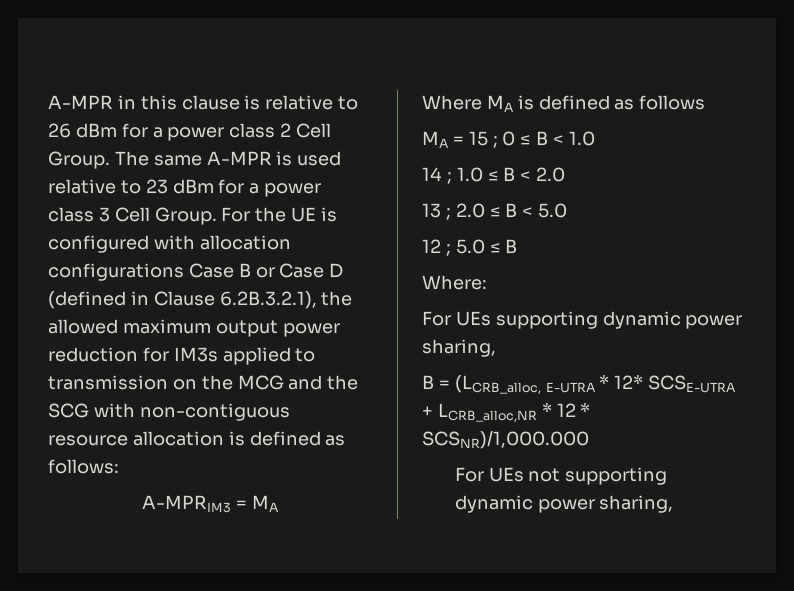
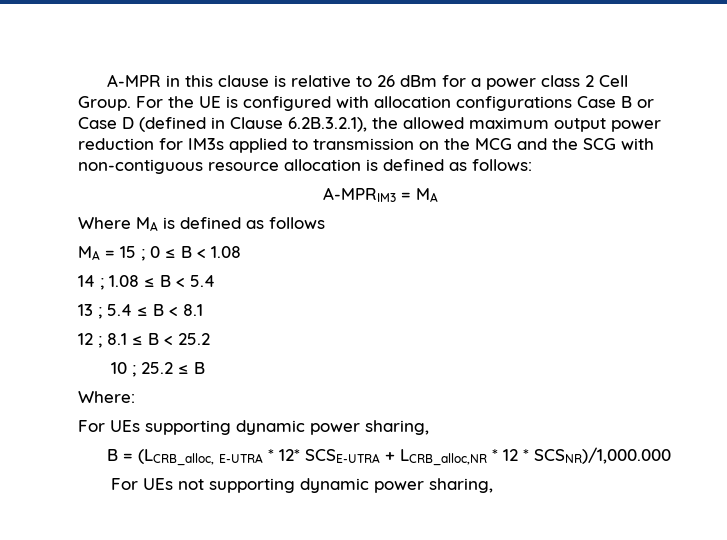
[114,151,342,166] [48,179,322,197] [48,207,217,225] The same A-MPR is used relative to 23 dBm for a power class 3 Cell Group. -> (131, 103) none
[568,131,595,146] 1.0 -> [211,246,241,258] 1.08
[456,167,566,182] 1.0 ≤ B < 2.0 -> [109,275,215,287] 1.08 ≤ B < 5.4
[455,203,568,218] 2.0 ≤ B < 5.0 -> [107,304,203,316] 5.4 ≤ B < 8.1
[455,239,485,254] 5.0 -> [107,333,210,345] [111,362,174,377] 8.1 ≤ B < 25.2 // 10 ; 25.2

